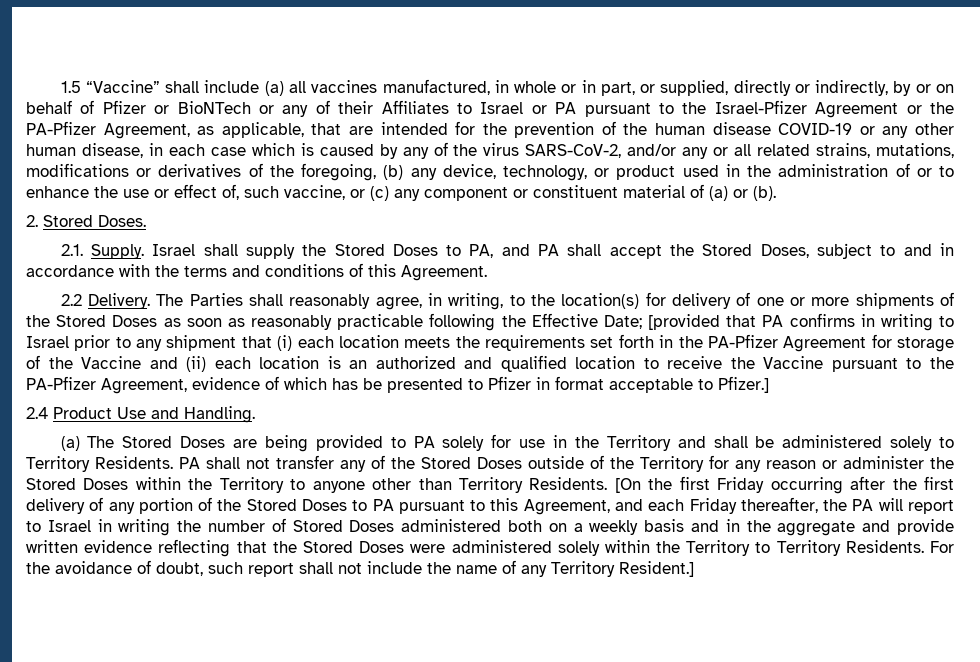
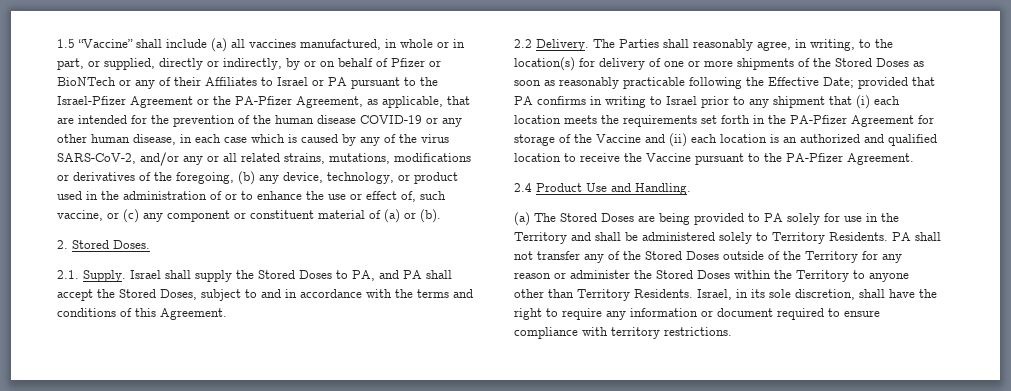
[648,314,720,330] [provided -> [858,77,908,89] provided
[101,376,769,394] Agreement, evidence of which has be presented to Pfizer in format acceptable to Pfizer.] -> [847,153,914,165] Agreement.
[614,476,955,494] [26,497,955,515] [26,518,954,536] [26,539,954,557] [26,560,694,577] [On the first Friday occurring after the first delivery of any portion of the Stored Doses to PA pursuant to this Agreement, and each Friday thereafter, the PA will report to Israel in writing the number of Stored Doses administered both on a weekly basis and in the aggregate and provide written evidence reflecting that the Stored Doses were administered solely within the Territory to Territory Residents. For the avoidance of doubt, such report shall not include the name of any Territory Resident.] -> [697,289,937,300] [514,308,880,320] [514,327,732,339] Israel, in its sole discretion, shall have the right to require any information or document required to ensure compliance with territory restrictions.

